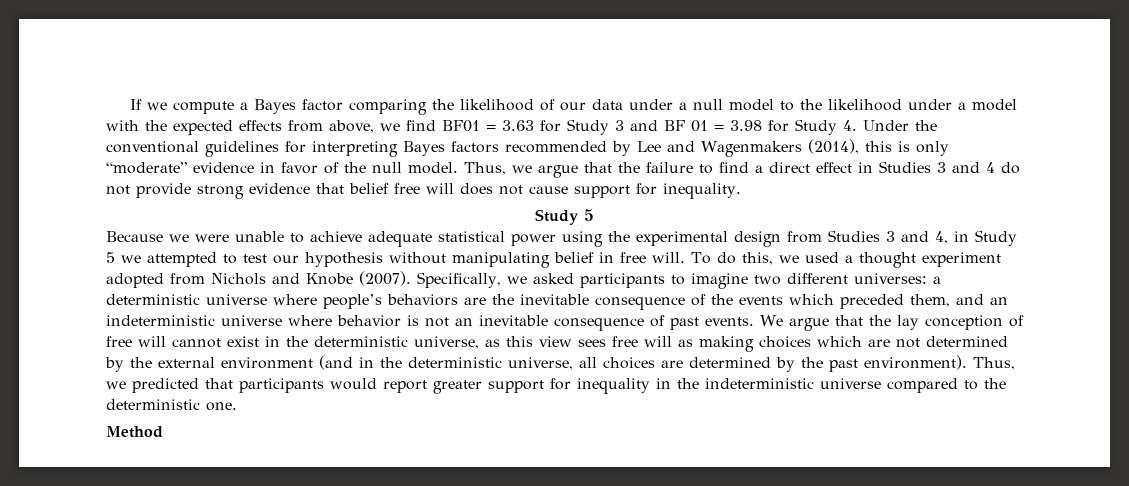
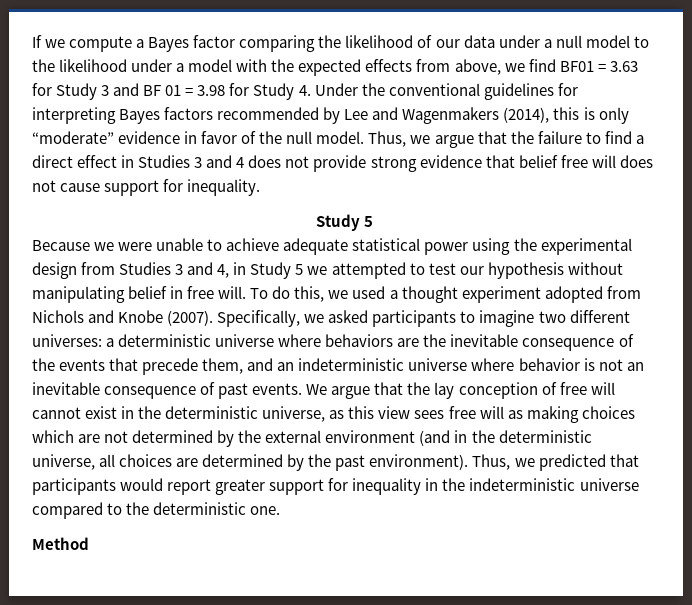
[1001,162,1020,174] do -> [248,155,282,168] does
[323,294,382,309] people’s -> (322, 340) none
[789,294,904,309] which preceded -> [109,358,199,375] that precede

